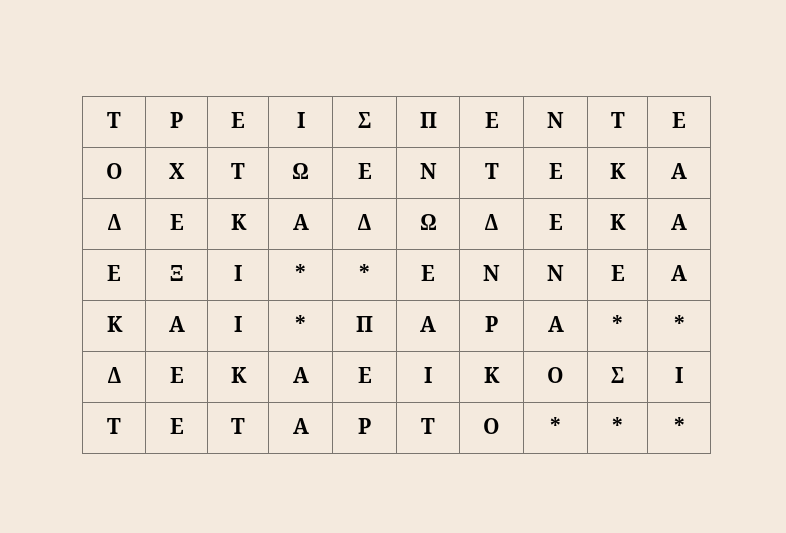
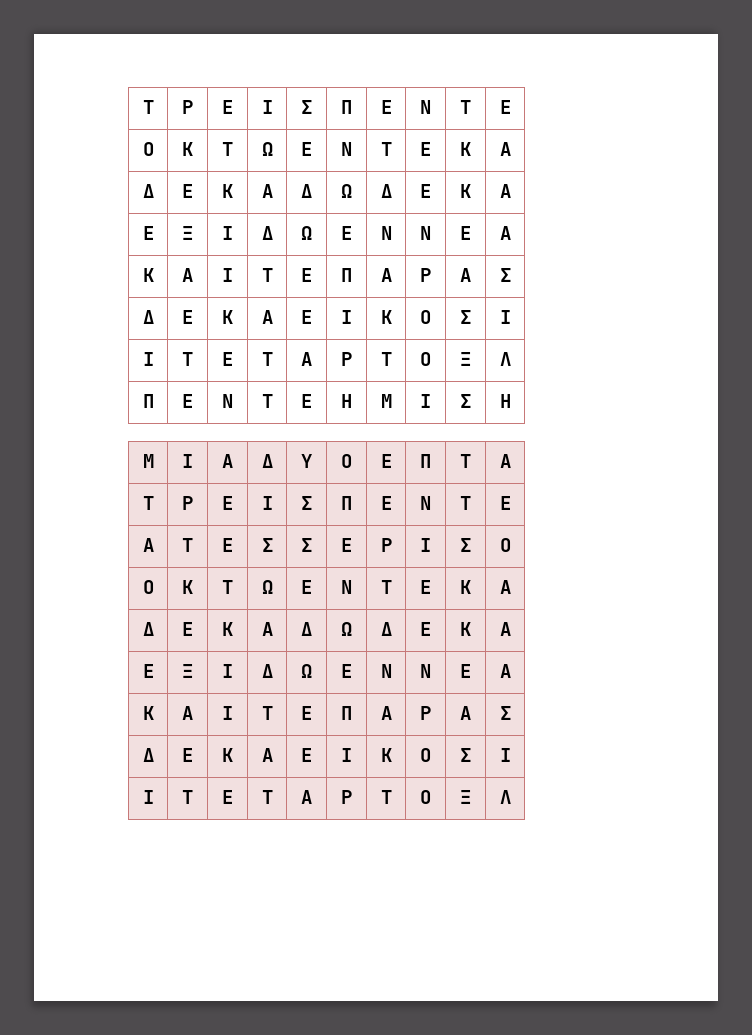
[169,163,185,179] Χ -> [182,142,193,156] Κ
[295,264,306,281] [359,264,370,281] [421,265,435,281] [483,265,500,281] [547,265,564,281] [610,265,625,281] [671,265,687,281] [106,316,123,332] [168,316,185,332] [234,316,242,332] [295,315,306,332] [356,316,373,332] [420,316,436,332] [485,316,498,332] [547,316,564,332] [612,315,623,332] [673,315,685,332] * | * | Ε | Ν | Ν | Ε | Α // Κ | Α | Ι | * | Π | Α | Ρ | Α | * | * -> [261,226,273,240] [301,226,312,240] [341,226,352,240] [380,226,392,240] [420,226,431,240] [460,226,471,240] [499,226,511,240] [142,268,154,282] [182,268,193,282] [222,268,233,282] [261,268,273,282] [301,268,312,282] [341,268,352,282] [380,268,392,282] [420,268,431,282] [460,268,471,282] [499,268,511,282] Δ | Ω | Ε | Ν | Ν | Ε | Α // Κ | Α | Ι | Τ | Ε | Π | Α | Ρ | Α | Σ
[107,418,121,434] [169,418,184,434] [231,418,245,434] [292,418,309,434] [358,418,371,434] [421,418,435,434] [483,418,500,434] [550,417,561,434] [612,417,623,434] [673,417,685,434] Τ | Ε | Τ | Α | Ρ | Τ | Ο | * | * | * -> [142,352,154,366] [182,352,193,366] [222,352,233,366] [261,352,273,366] [301,352,312,366] [341,352,352,366] [380,352,392,366] [420,352,431,366] [460,352,471,366] [499,352,511,366] [142,394,154,408] [182,394,193,408] [222,394,233,408] [261,394,273,408] [301,394,312,408] [341,394,352,408] [380,394,392,408] [420,394,431,408] [460,394,471,408] [499,394,511,408] [142,454,154,468] [182,454,193,468] [222,454,233,468] [261,454,273,468] [301,454,312,468] [341,454,352,468] [380,454,392,468] [420,454,431,468] [460,454,471,468] [499,454,511,468] [142,496,154,510] [182,496,193,510] [222,496,233,510] [261,496,273,510] [301,496,312,510] [341,496,352,510] [380,496,392,510] [420,496,431,510] [460,496,471,510] [499,496,511,510] [142,538,154,552] [182,538,193,552] [222,538,233,552] [261,538,273,552] [301,538,312,552] [341,538,352,552] [380,538,392,552] [420,538,431,552] [460,538,471,552] [499,538,511,552] [142,580,154,594] [182,580,193,594] [222,580,233,594] [261,580,273,594] [301,580,312,594] [341,580,352,594] [380,580,392,594] [420,580,431,594] [460,580,471,594] [499,580,511,594] [142,622,154,636] [182,622,193,636] [222,622,233,636] [261,622,273,636] [301,622,312,636] [341,622,352,636] [380,622,392,636] [420,622,431,636] [460,622,471,636] [499,622,511,636] [142,664,154,678] [182,664,193,678] [222,664,233,678] [261,664,273,678] [301,664,312,678] [341,664,352,678] [380,664,392,678] [420,664,431,678] [460,664,471,678] [499,664,511,678] [142,706,154,720] [182,706,193,720] [222,706,233,720] [261,706,273,720] [301,706,312,720] [341,706,352,720] [380,706,392,720] [420,706,431,720] [460,706,471,720] [499,706,511,720] [142,748,154,762] [182,748,193,762] [222,748,233,762] [261,748,273,762] [301,748,312,762] [341,748,352,762] [380,748,392,762] [420,748,431,762] [460,748,471,762] [499,748,511,762] [142,790,154,804] [182,790,193,804] [222,790,233,804] [261,790,273,804] [301,790,312,804] [341,790,352,804] [380,790,392,804] [420,790,431,804] [460,790,471,804] [499,790,511,804] Ι | Τ | Ε | Τ | Α | Ρ | Τ | Ο | Ξ | Λ // Π | Ε | Ν | Τ | Ε | Η | Μ | Ι | Σ | Η // Μ | Ι | Α | Δ | Υ | Ο | Ε | Π | Τ | Α // Τ | Ρ | Ε | Ι | Σ | Π | Ε | Ν | Τ | Ε // Α | Τ | Ε | Σ | Σ | Ε | Ρ | Ι | Σ | Ο // Ο | Κ | Τ | Ω | Ε | Ν | Τ | Ε | Κ | Α // Δ | Ε | Κ | Α | Δ | Ω | Δ | Ε | Κ | Α // Ε | Ξ | Ι | Δ | Ω | Ε | Ν | Ν | Ε | Α // Κ | Α | Ι | Τ | Ε | Π | Α | Ρ | Α | Σ // Δ | Ε | Κ | Α | Ε | Ι | Κ | Ο | Σ | Ι // Ι | Τ | Ε | Τ | Α | Ρ | Τ | Ο | Ξ | Λ

